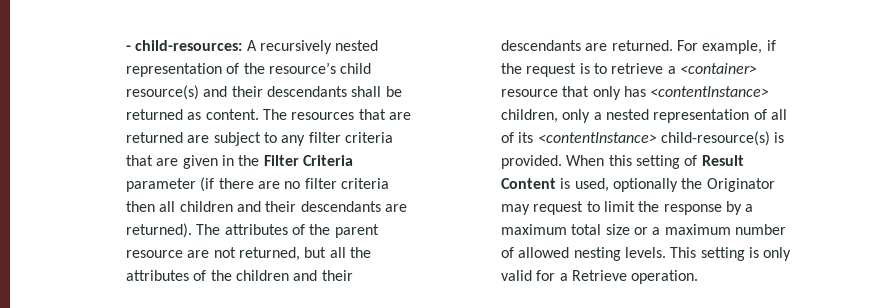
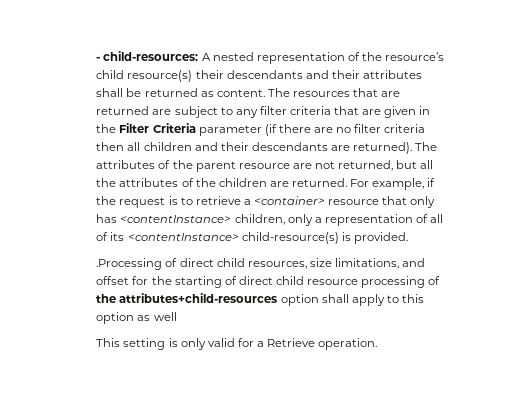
[260,40,333,54] recursively -> (211, 57) none
[203,86,348,97] and their descendants -> [195,70,422,79] their descendants and their attributes
[293,270,353,281] [501,40,582,51] and their descendants -> (267, 182) none
[606,109,650,120] nested -> (322, 220) none
[566,155,744,169] [501,178,775,192] [501,201,754,215] [501,224,787,235] [501,247,667,261] When this setting of Result Content is used, optionally the Originator may request to limit the response by a maximum total size or a maximum number of allowed nesting levels. -> [96,258,426,270] [96,276,441,288] [96,293,424,306] [96,312,177,324] // .Processing of direct child resources, size limitations, and offset for the starting of direct child resource processing of the attributes+child-resources option shall apply to this option as well //

